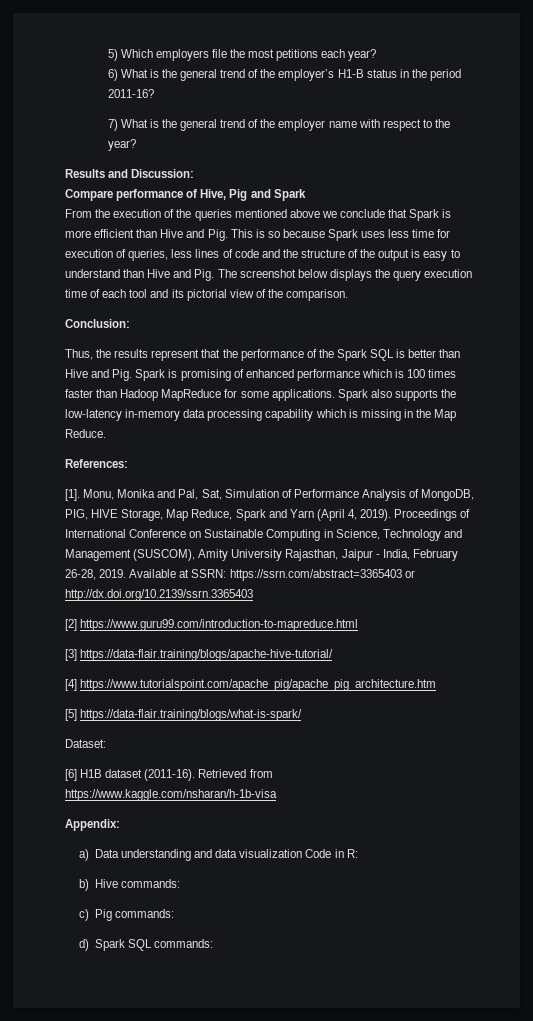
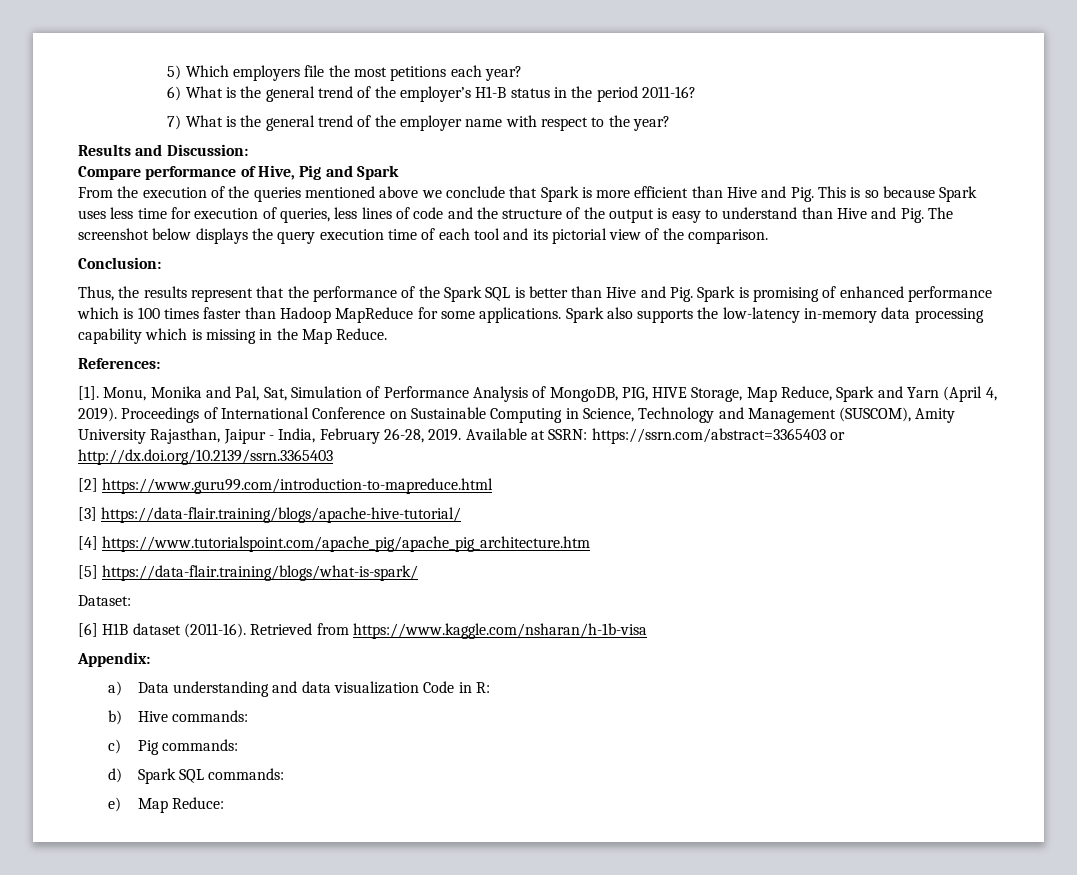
(214, 943) none -> [107,797,224,813] // e) Map Reduce:

